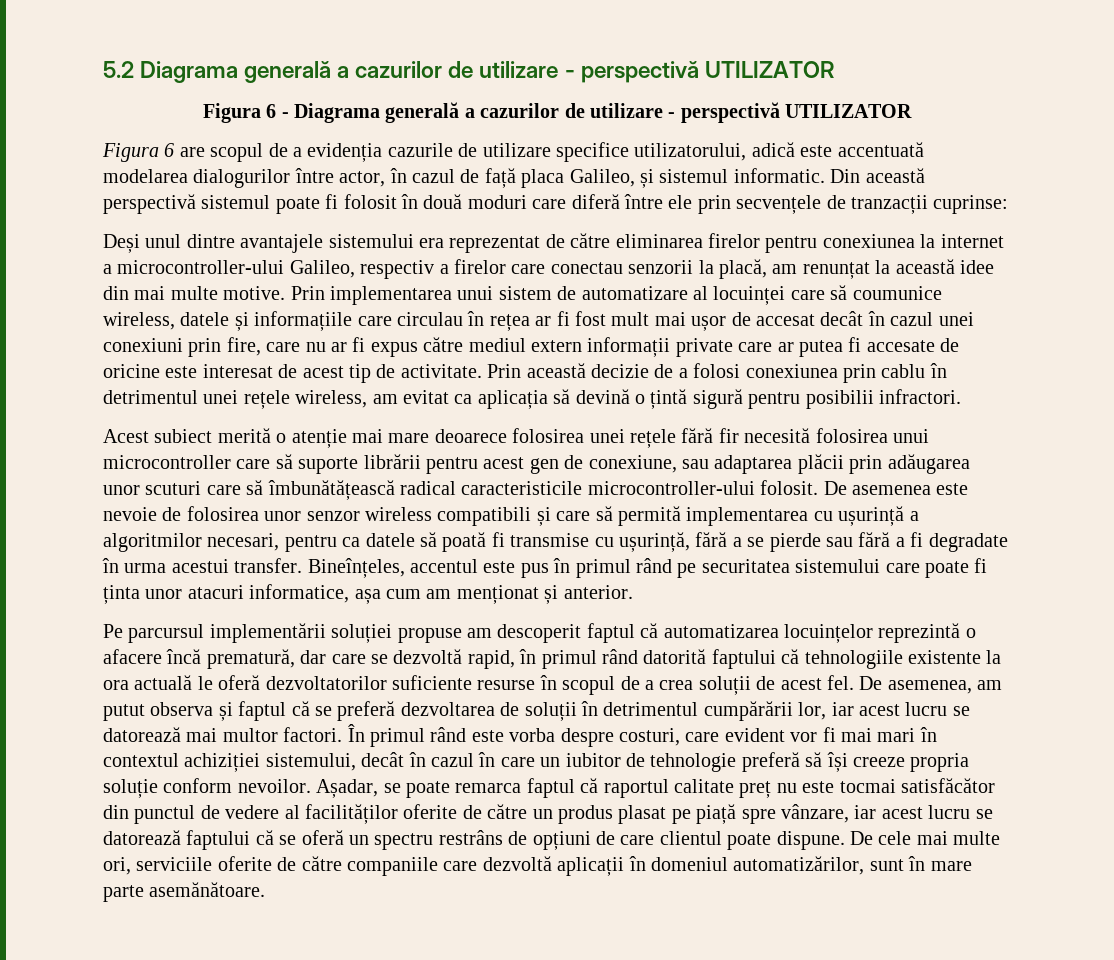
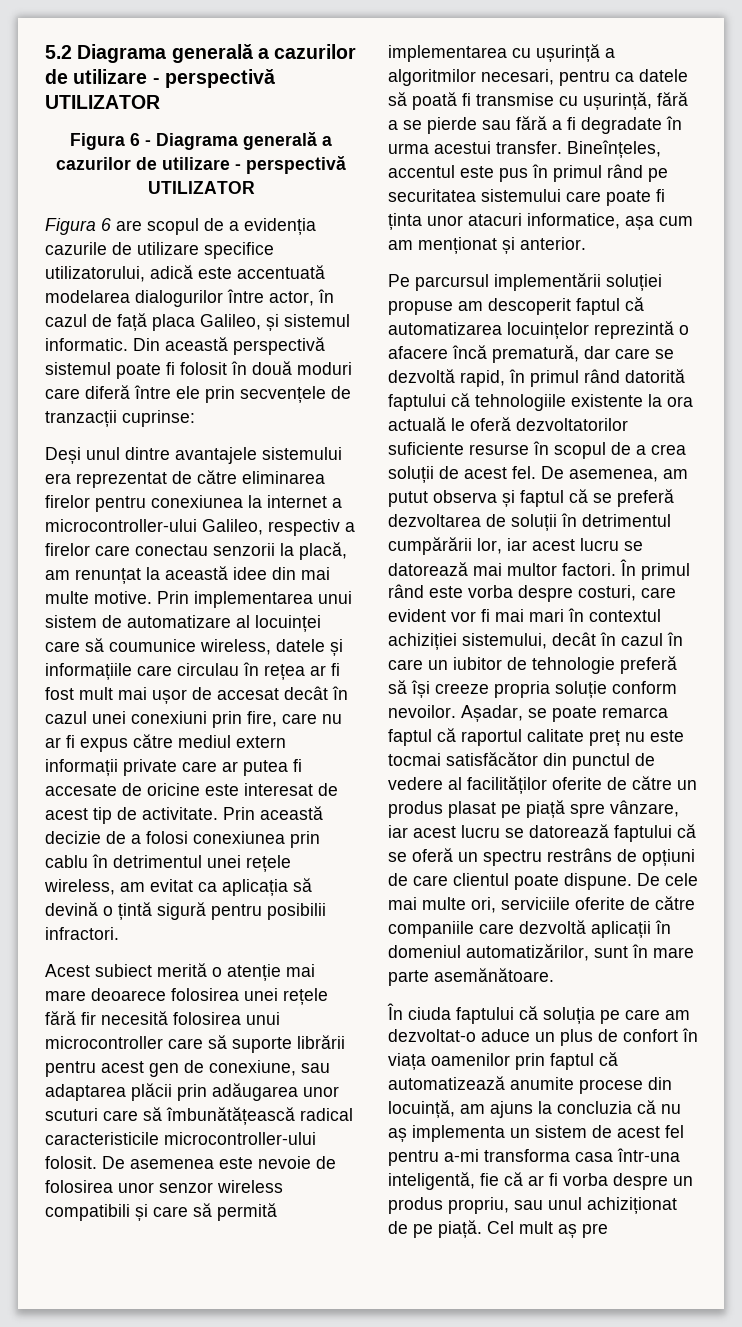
(266, 889) none -> [387,1003,690,1024] [388,1028,698,1046] [388,1052,618,1070] [388,1076,672,1094] [388,1100,681,1118] [388,1125,684,1142] [388,1148,680,1166] [388,1172,693,1190] [388,1197,677,1214] [388,1220,608,1238] // În ciuda faptului că soluția pe care am dezvoltat-o aduce un plus de confort în viața oamenilor prin faptul că automatizează anumite procese din locuință, am ajuns la concluzia că nu aș implementa un sistem de acest fel pentru a-mi transforma casa într-una inteligentă, fie că ar fi vorba despre un produs propriu, sau unul achiziționat de pe piață. Cel mult aș pre

